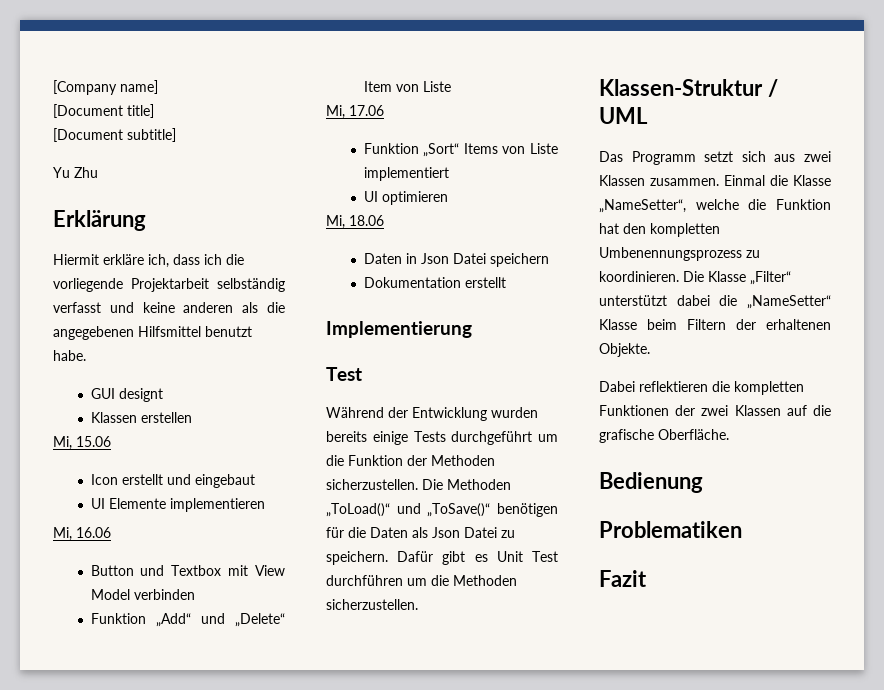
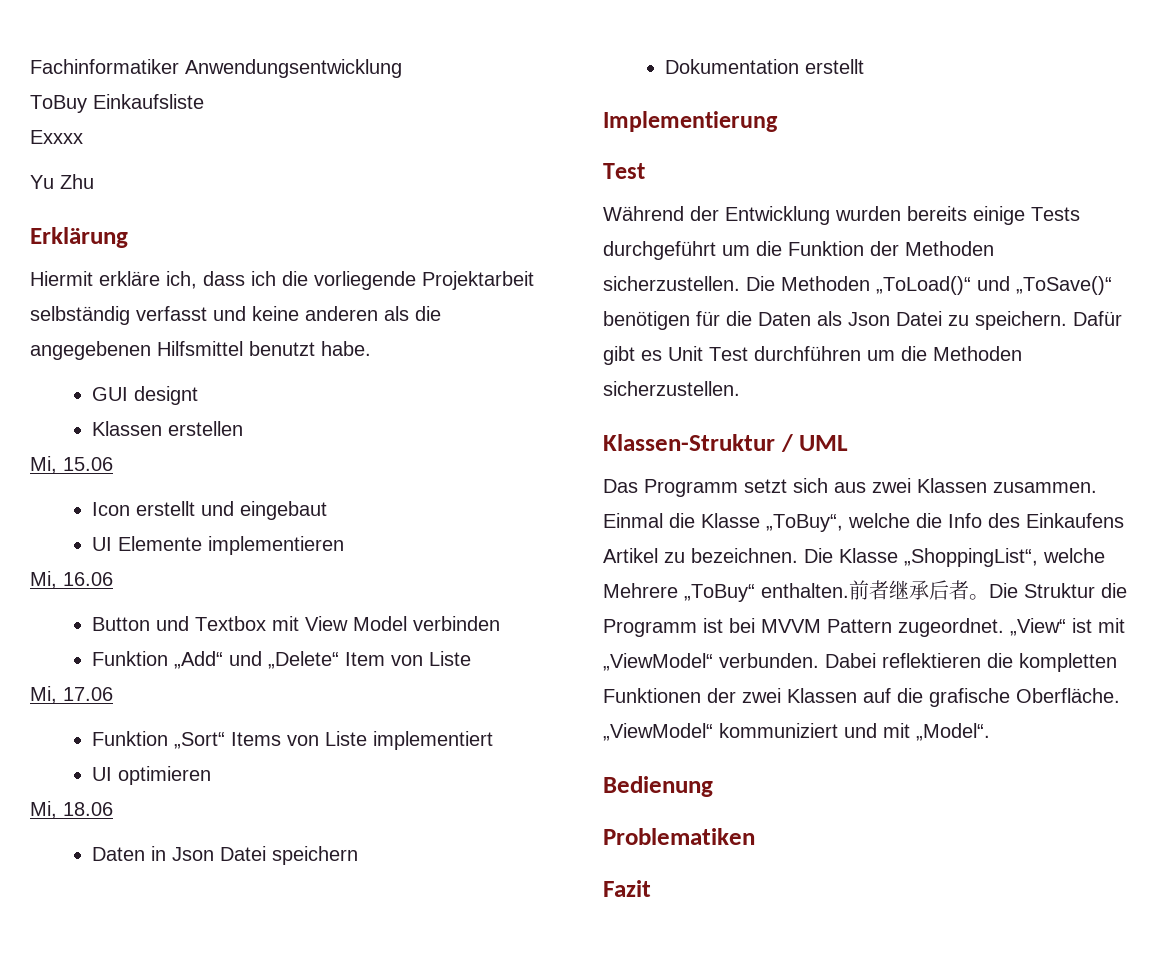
[53,80,158,95] [53,104,154,118] [53,128,176,142] [Company name] // [Document title] // [Document subtitle] -> [30,59,402,78] [30,94,204,113] [30,130,83,144] Fachinformatiker Anwendungsentwicklung // ToBuy Einkaufsliste // Exxxx
[599,199,686,213] „NameSetter“, -> [766,514,843,532] „ToBuy“,
[776,199,831,210] [599,223,720,237] [599,247,760,261] [599,271,791,285] [599,295,831,309] [599,319,831,330] [599,343,650,357] Funktion hat den kompletten Umbenennungsprozess zu koordinieren. Die Klasse „Filter“ unterstützt dabei die „NameSetter“ Klasse beim Filtern der erhaltenen Objekte. // -> [948,513,1124,528] [603,548,1105,567] [603,580,1127,602] [603,618,1125,637] [603,653,819,671] Info des Einkaufens Artikel zu bezeichnen. Die Klasse „ShoppingList“, welche Mehrere „ToBuy“ enthalten.前者继承后者。Die Struktur die Programm ist bei MVVM Pattern zugeordnet. „View“ ist mit „ViewModel“ verbunden.
(729, 434) none -> [603,723,990,741] „ViewModel“ kommuniziert und mit „Model“.

